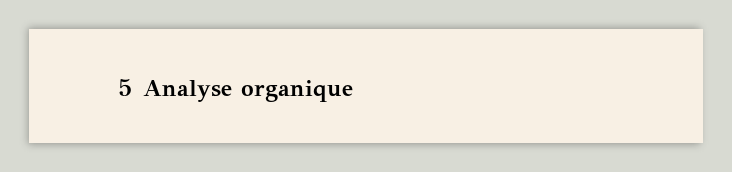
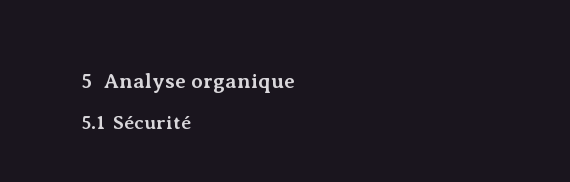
(353, 91) none -> [81,115,191,129] // 5.1 Sécurité

